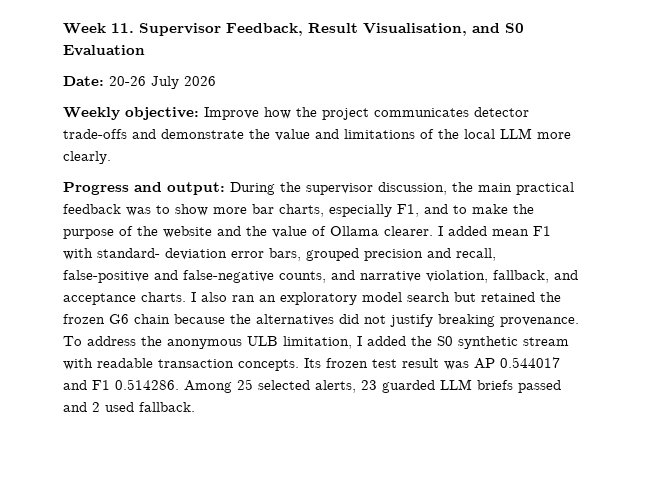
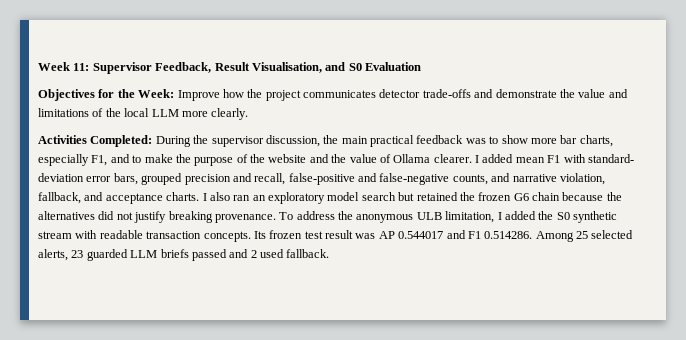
[111,23,134,33] 11. -> [73,63,90,71] 11:
[63,76,216,89] [63,107,199,120] Date: 20-26 July 2026 // Weekly objective: -> [38,89,175,101] Objectives for the Week:
[63,182,225,195] Progress and output: -> [38,135,153,147] Activities Completed:

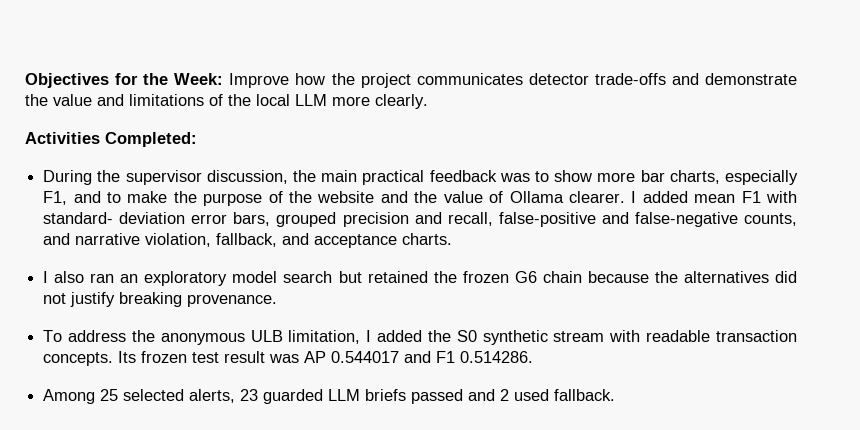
[38,62,421,74] Week 11: Supervisor Feedback, Result Visualisation, and S0 Evaluation // -> (25, 80) none
(153, 141) none -> (197, 139) //
(200, 196) none -> (453, 239) //
(276, 218) none -> (278, 300) //
(533, 235) none -> (534, 357) //

